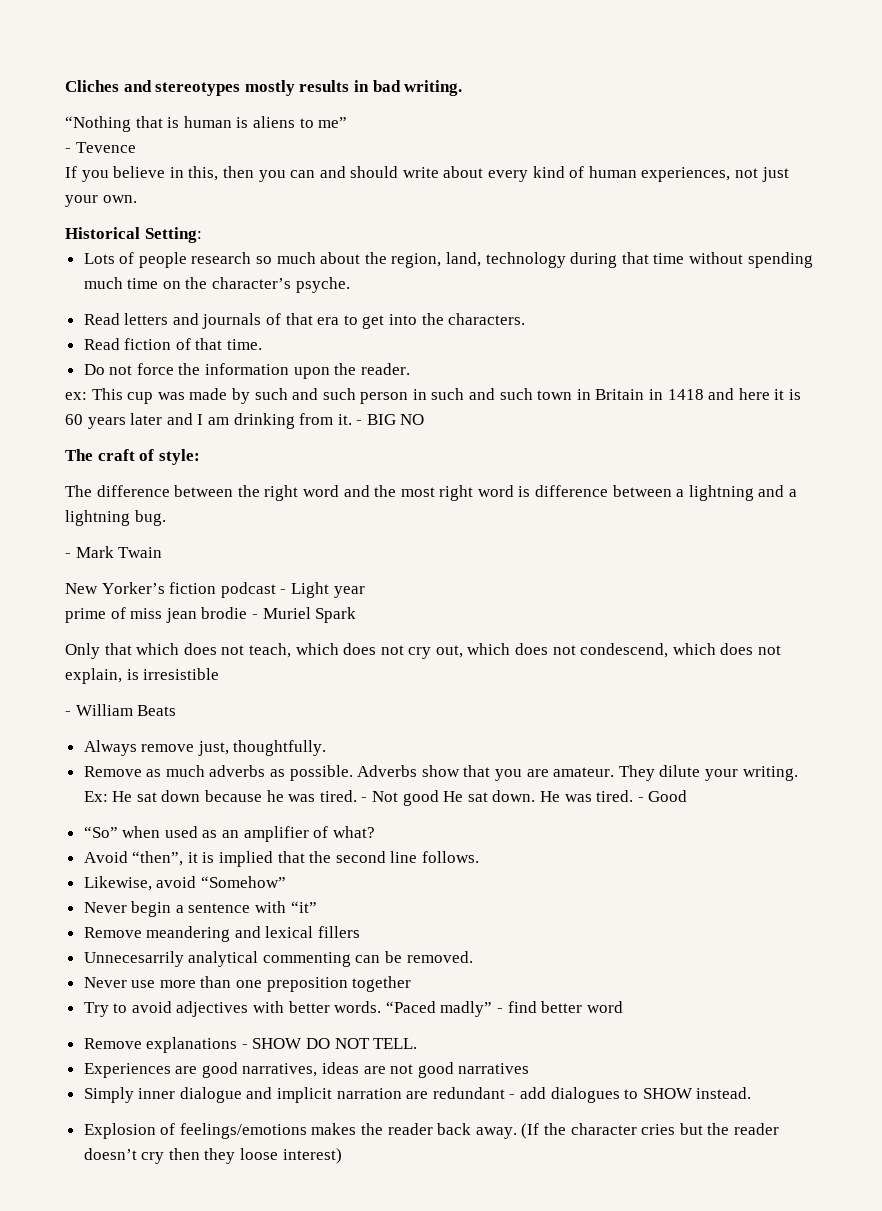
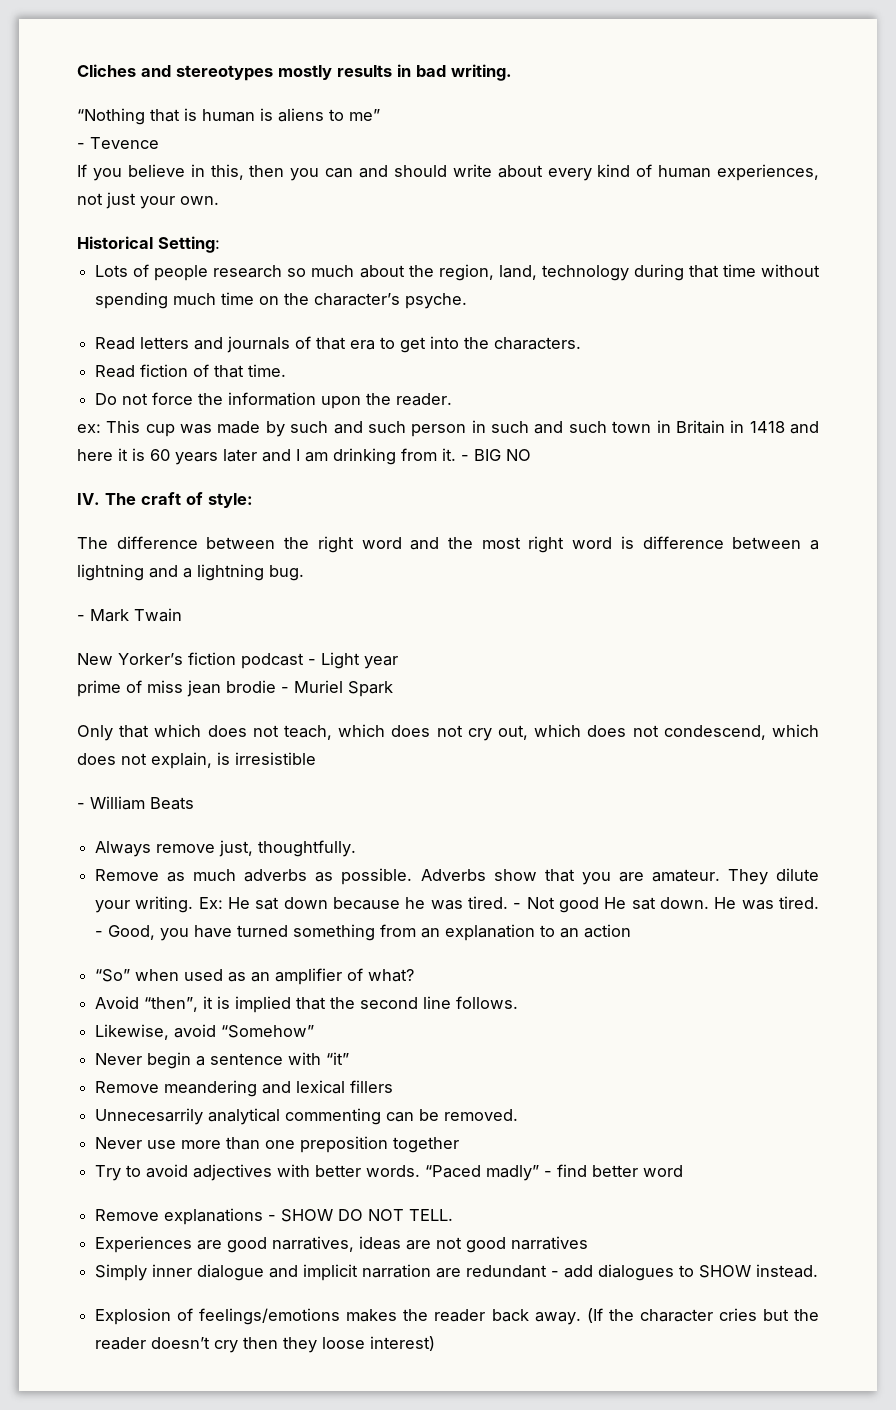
(425, 419) none -> [77,493,100,505] IV.
[648,790,688,802] Good -> [108,924,632,941] Good, you have turned something from an explanation to an action

